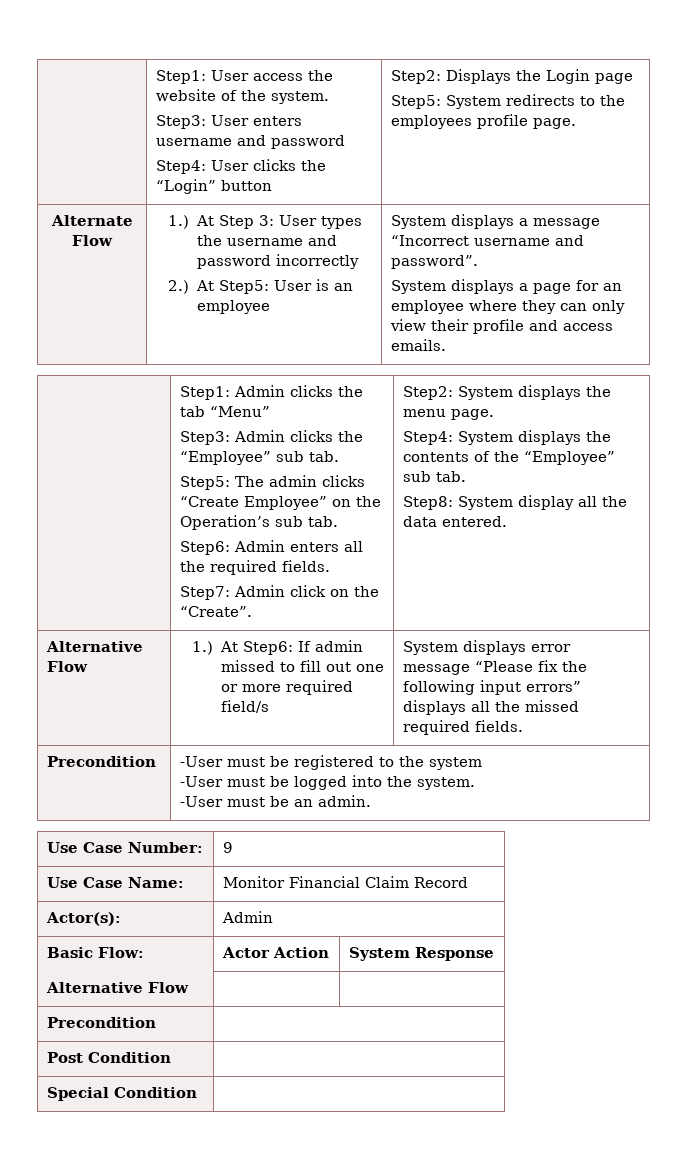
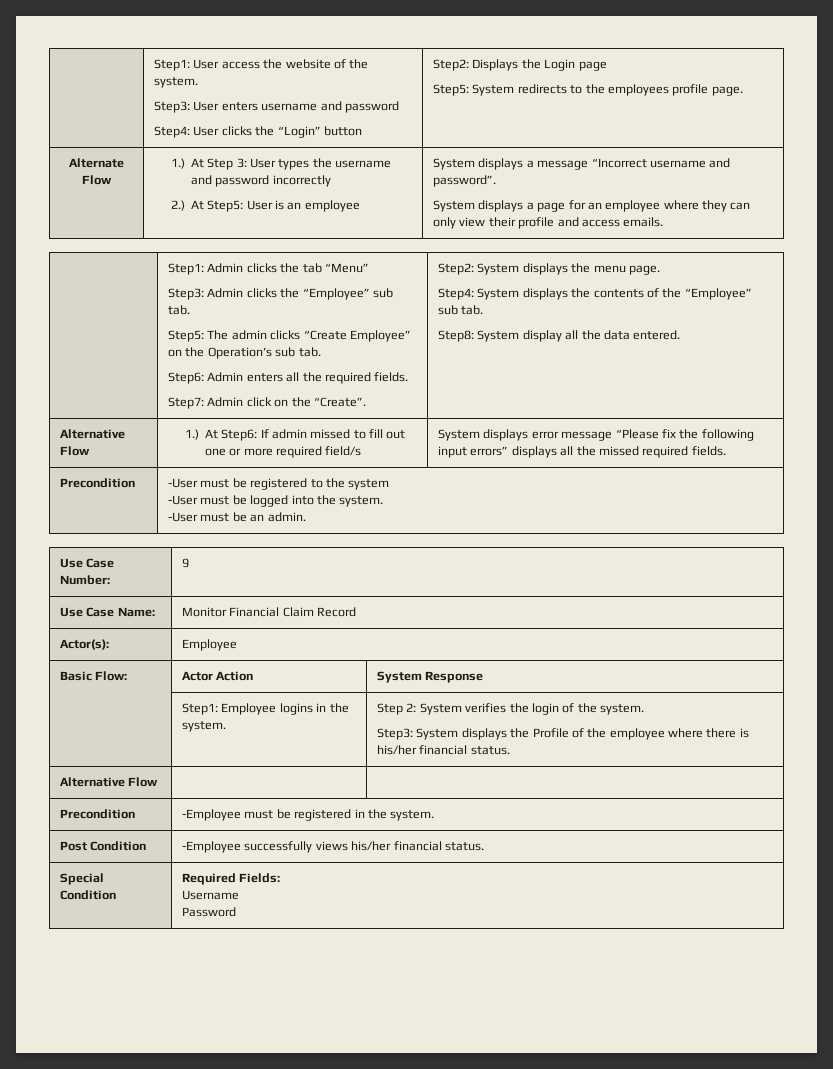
[221,911,273,923] Admin -> [182,639,238,651] Employee
[45,982,189,993] [46,1017,156,1028] [46,1052,171,1063] [46,1087,197,1101] Alternative Flow | | // Precondition | // Post Condition | // Special Condition | -> [182,703,349,715] [182,721,227,732] [377,703,645,715] [377,728,749,740] [377,745,510,755] [60,777,159,787] [60,809,136,819] [182,809,435,821] [60,841,147,851] [182,841,484,853] [60,873,105,885] [60,890,117,900] [182,873,281,885] [182,890,240,900] [182,907,237,917] | Step1: Employee logins in the system. | Step 2: System verifies the login of the system. // Step3: System displays the Profile of the employee where there is his/her financial status. // Alternative Flow | | // Precondition | -Employee must be registered in the system. // Post Condition | -Employee successfully views his/her financial status. // Special Condition | Required Fields: // Username // Password

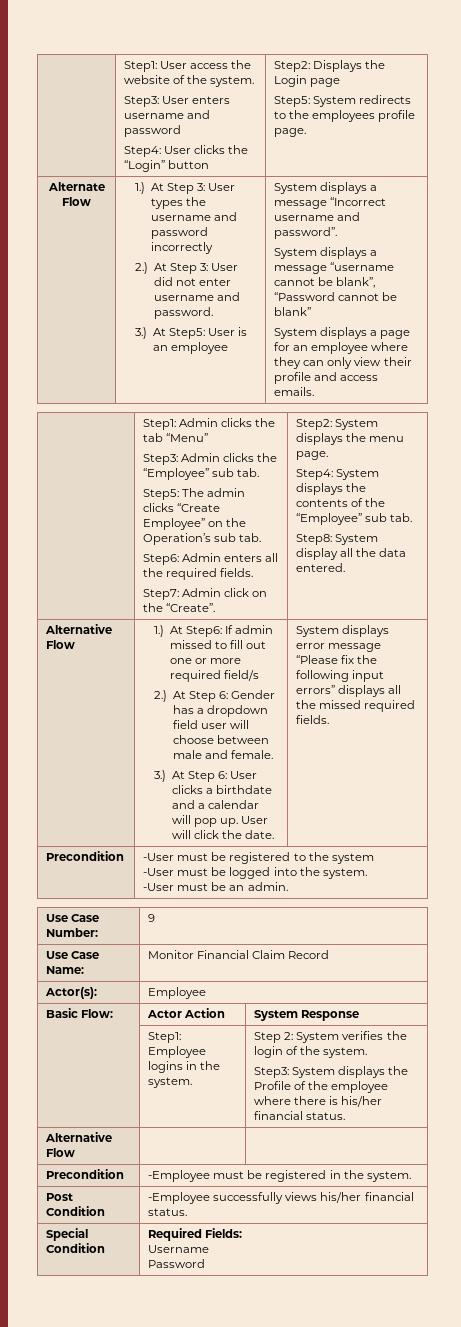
(204, 205) none -> [169,263,238,274] [153,277,231,286] [153,292,240,301] [153,307,213,319] [134,327,166,339] Step 3: User did not enter username and password. // 3.) At
(497, 181) none -> [274,247,378,259] [274,262,395,274] [274,277,376,288] [274,292,398,301] [274,307,312,316] // System displays a message “username cannot be blank”, “Password cannot be blank”
(362, 451) none -> [153,690,275,702] [172,705,268,717] [172,720,249,729] [172,735,269,744] [172,750,273,759] [153,770,257,782] [171,785,272,794] [171,800,259,809] [171,815,268,827] [171,830,274,839] // 2.) At Step 6: Gender has a dropdown field user will choose between male and female. // 3.) At Step 6: User clicks a birthdate and a calendar will pop up. User will click the date.

